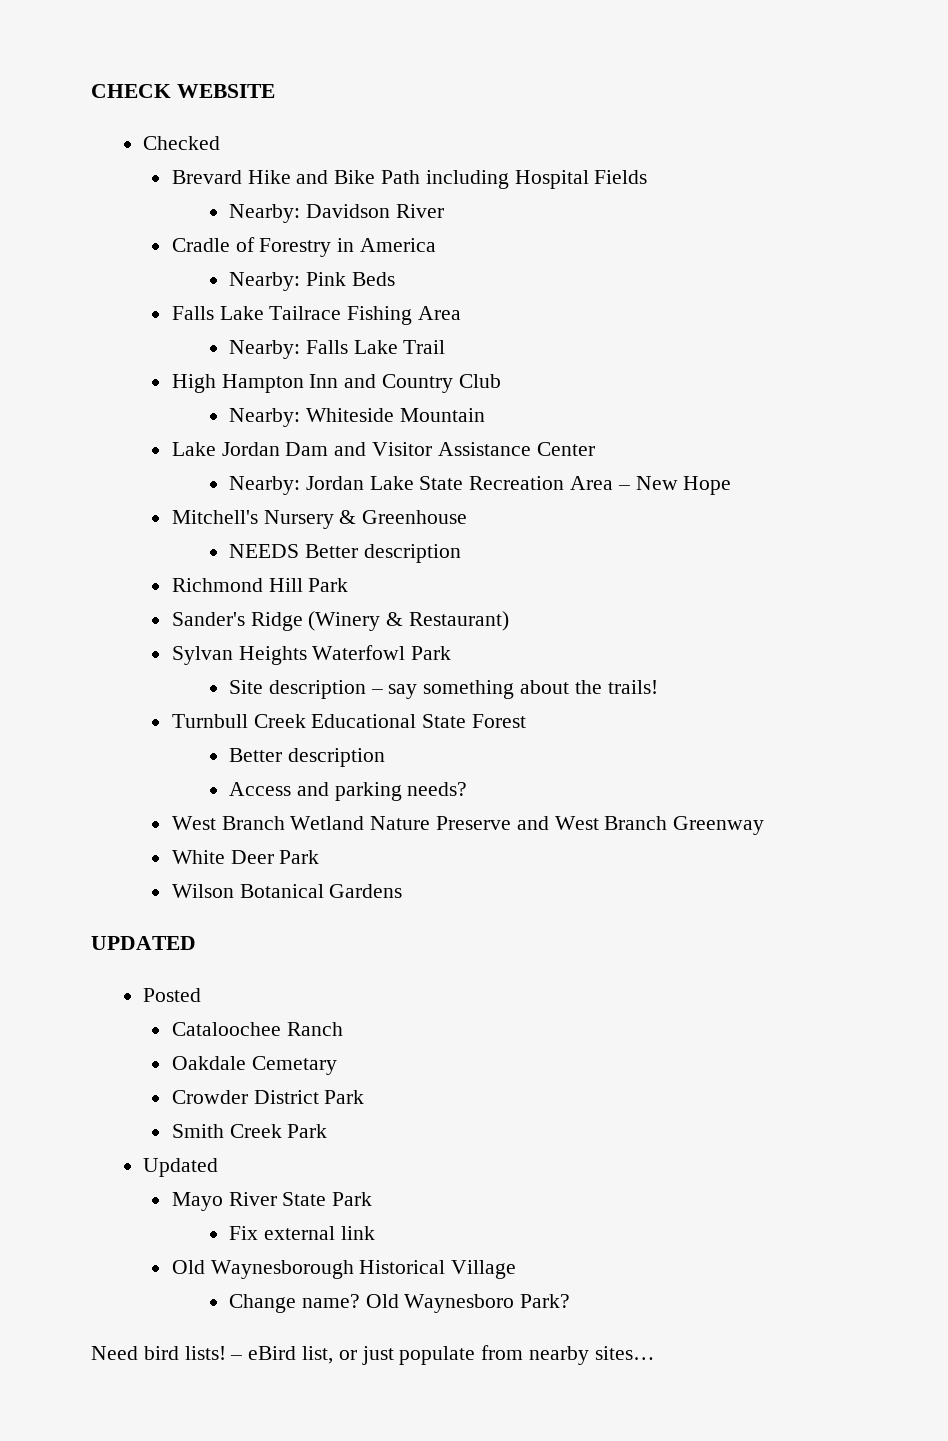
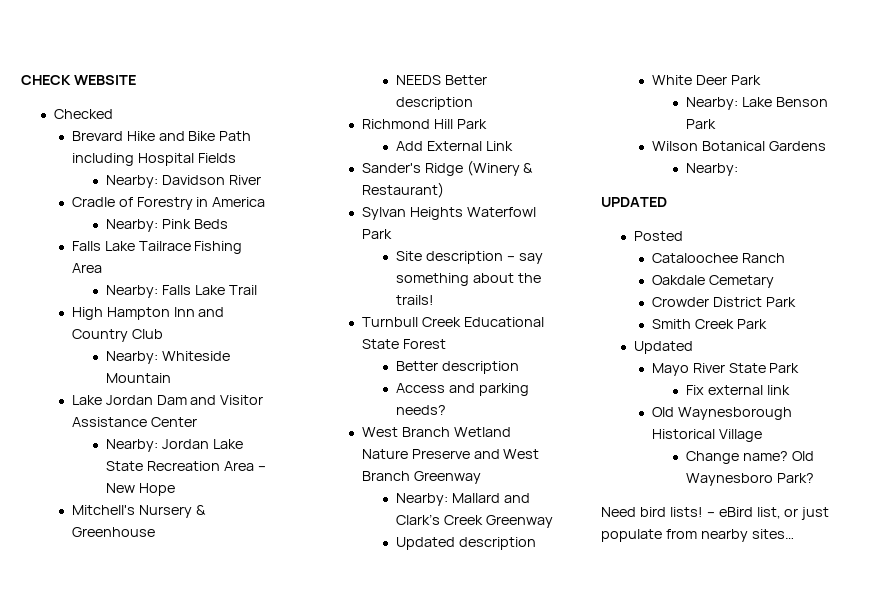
(349, 585) none -> [396,141,514,151] // Add External Link
(765, 825) none -> [396,493,531,506] [396,514,554,528] [396,537,537,550] // Nearby: Mallard and Clark’s Creek Greenway // Updated description
(320, 857) none -> [686,97,829,110] [686,119,717,129] // Nearby: Lake Benson Park
(403, 891) none -> [686,163,739,176] // Nearby:

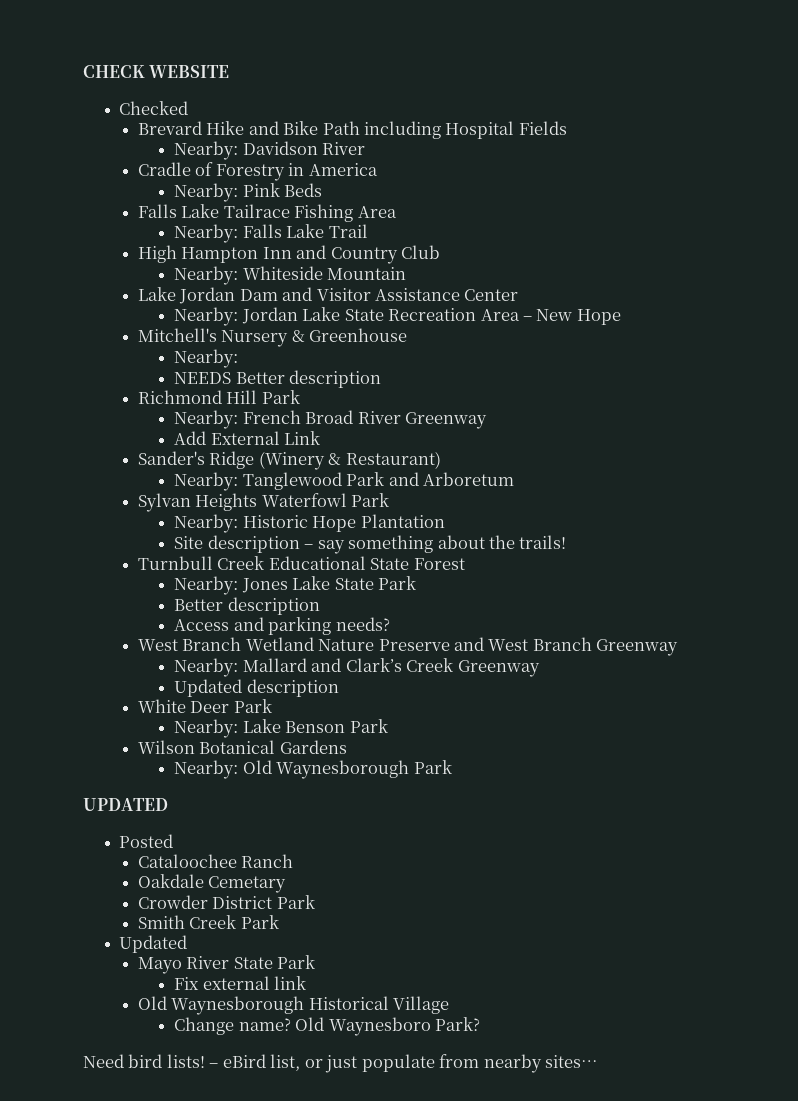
(155, 532) none -> [174,349,239,368] // Nearby:
(487, 124) none -> [174,410,488,429] // Nearby: French Broad River Greenway
(444, 190) none -> [174,472,515,491] // Nearby: Tanglewood Park and Arboretum
(392, 234) none -> [174,514,445,533] // Nearby: Historic Hope Plantation
(446, 344) none -> [174,576,417,595] // Nearby: Jones Lake State Park
(739, 169) none -> [242,760,452,779] Old Waynesborough Park

